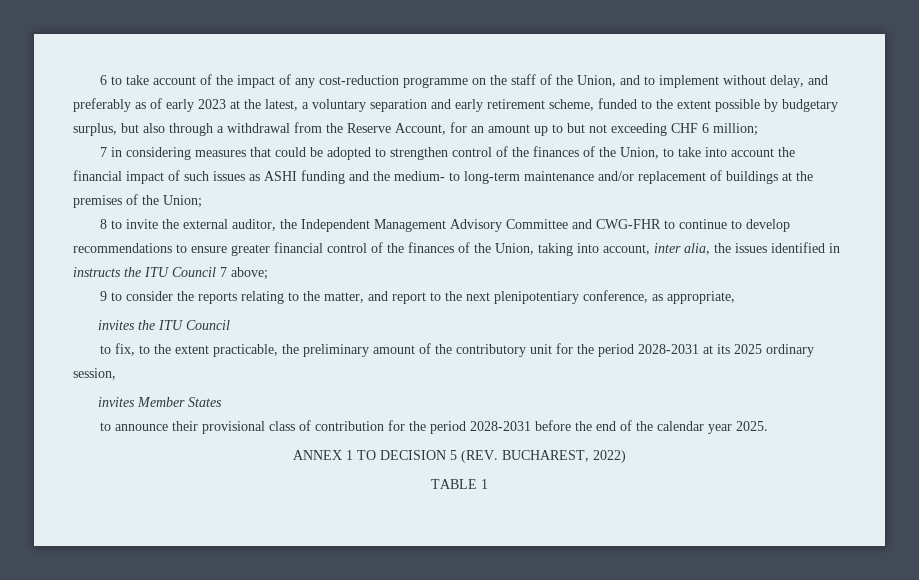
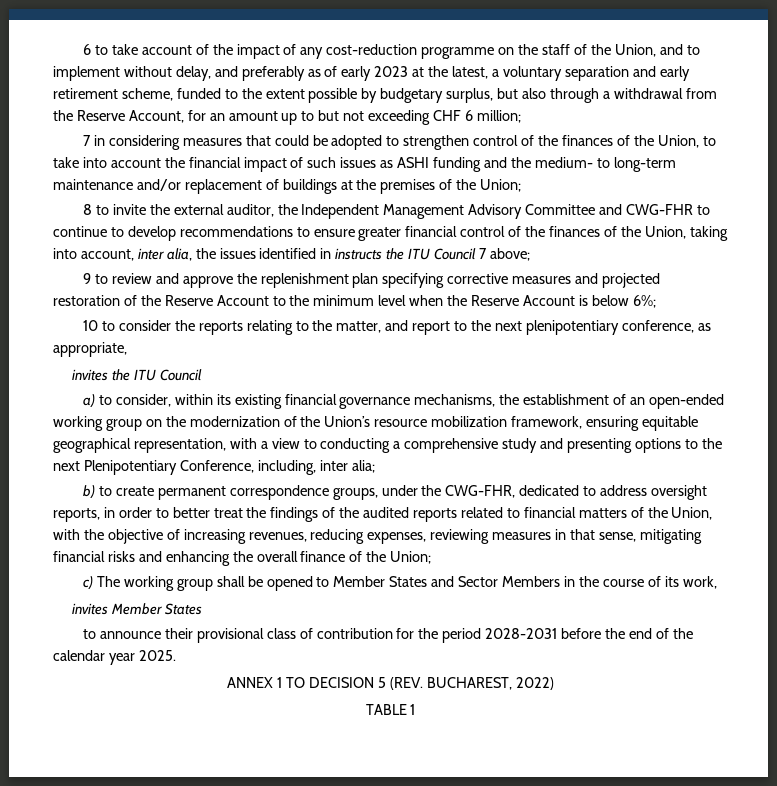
(123, 296) none -> [111,273,661,288] [53,295,656,308] [83,320,115,331] review and approve the replenishment plan specifying corrective measures and projected restoration of the Reserve Account to the minimum level when the Reserve Account is below 6%; // 10 to
[100,343,815,357] [73,368,116,380] to fix, to the extent practicable, the preliminary amount of the contributory unit for the period 2028-2031 at its 2025 ordinary session, -> [83,394,724,409] [53,416,698,431] [53,438,722,453] [53,460,375,475] [83,485,708,500] [53,507,713,522] [53,529,702,544] [53,551,432,566] [83,576,717,591] a) to consider, within its existing financial governance mechanisms, the establishment of an open-ended working group on the modernization of the Union’s resource mobilization framework, ensuring equitable geographical representation, with a view to conducting a comprehensive study and presenting options to the next Plenipotentiary Conference, including, inter alia; // b) to create permanent correspondence groups, under the CWG-FHR, dedicated to address oversight reports, in order to better treat the findings of the audited reports related to financial matters of the Union, with the objective of increasing revenues, reducing expenses, reviewing measures in that sense, mitigating financial risks and enhancing the overall finance of the Union; // c) The working group shall be opened to Member States and Sector Members in the course of its work,

